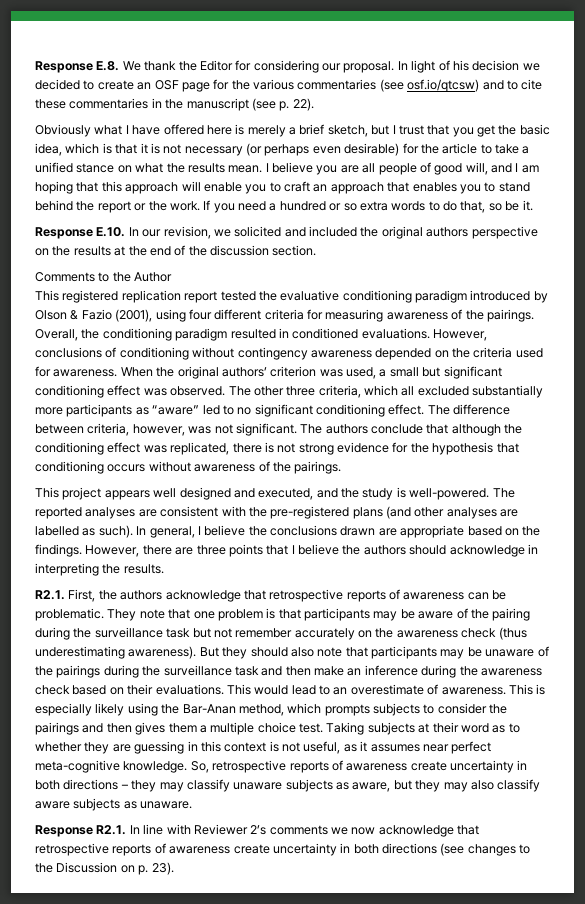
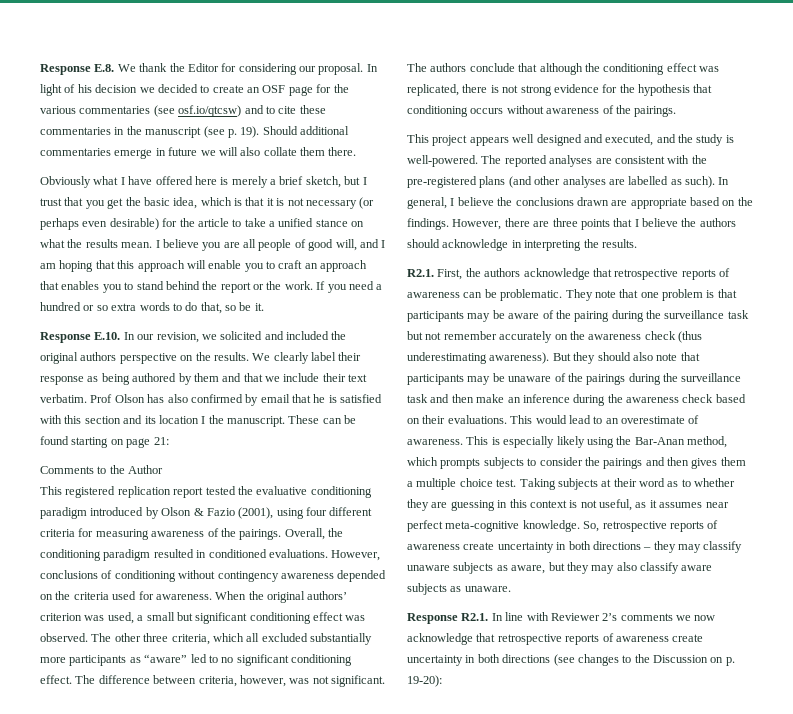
[292,98,314,111] 22). -> [240,126,349,138] [40,147,357,159] 19). Should additional commentaries emerge in future we will also collate them there.
[73,245,317,256] results at the end of the discussion section. -> [213,352,362,364] [40,373,368,385] [40,394,383,406] [40,415,357,427] [40,436,169,448] results. We clearly label their response as being authored by them and that we include their text verbatim. Prof Olson has also confirmed by email that he is satisfied with this section and its location I the manuscript. These can be found starting on page 21:
[151,862,174,875] 23). -> [407,675,442,687] 19-20):

